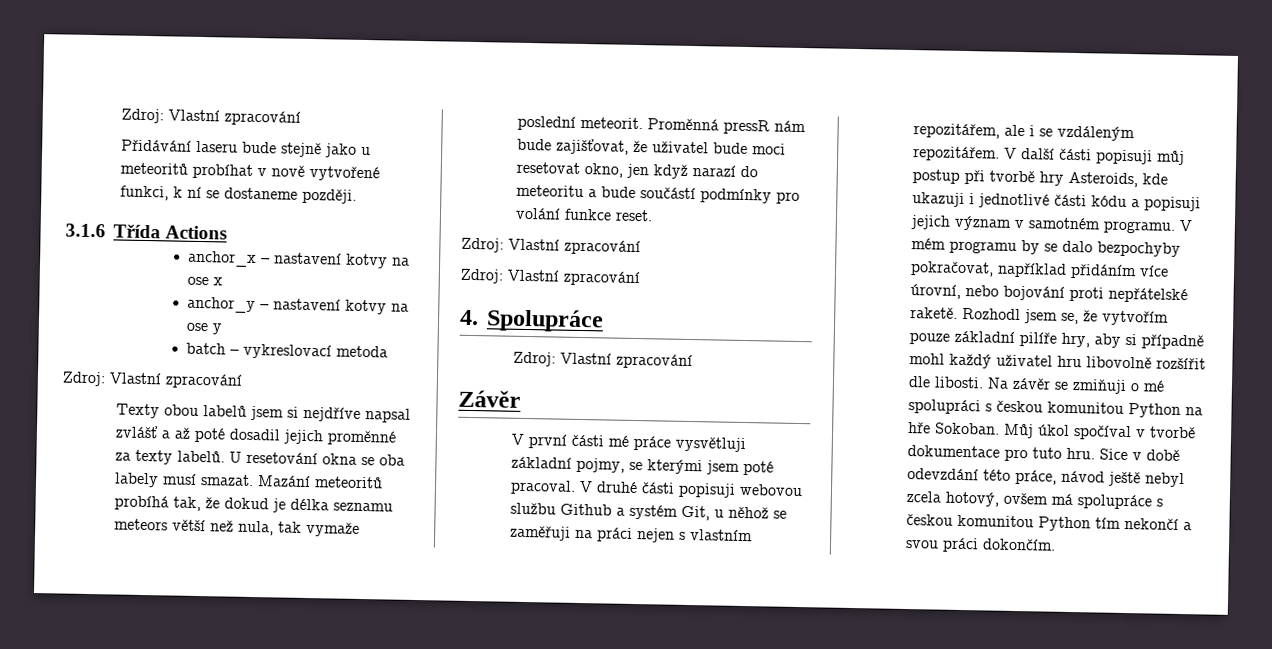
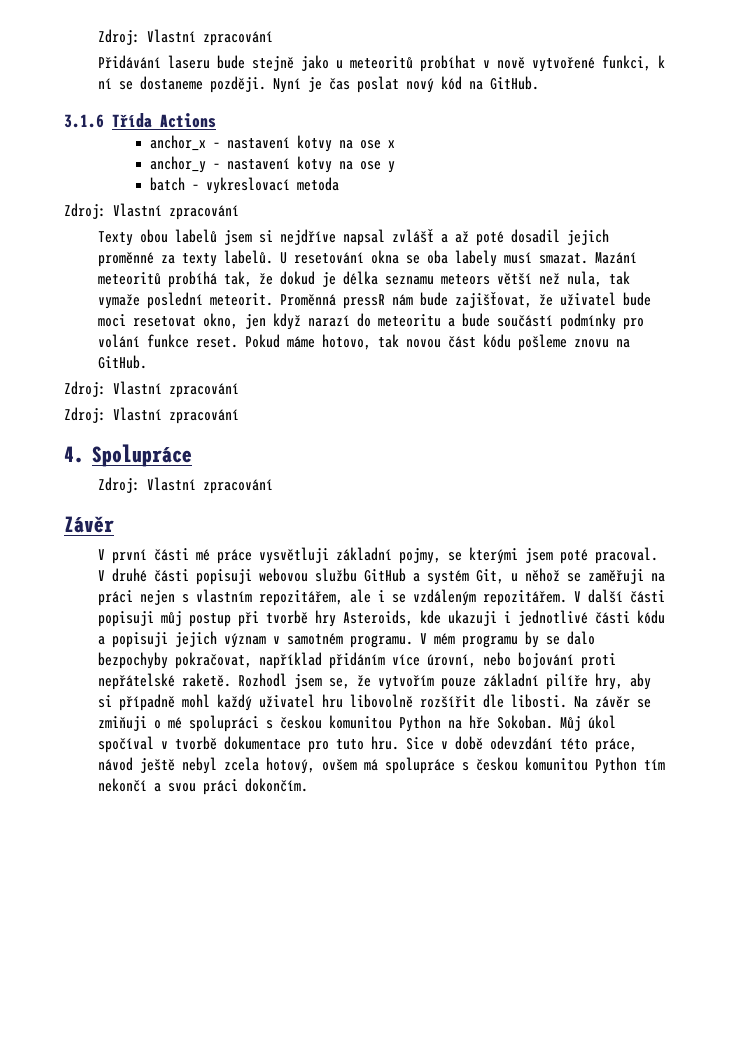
(358, 196) none -> [273,76,540,93] Nyní je čas poslat nový kód na GitHub.
(654, 215) none -> [245,334,631,351] [98,355,148,369] Pokud máme hotovo, tak novou část kódu pošleme znovu na GitHub.
[560,503,613,516] Github -> [364,568,407,582] GitHub

